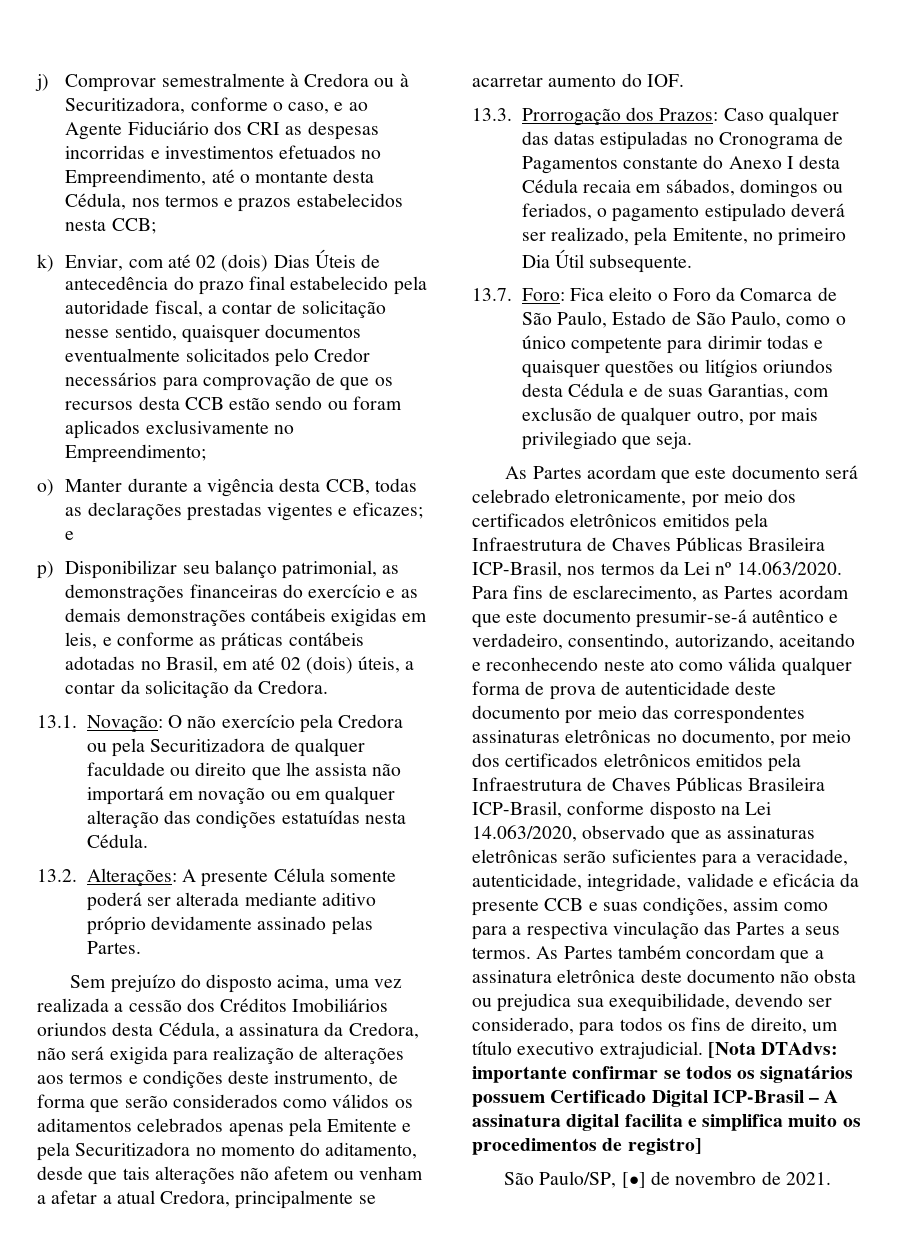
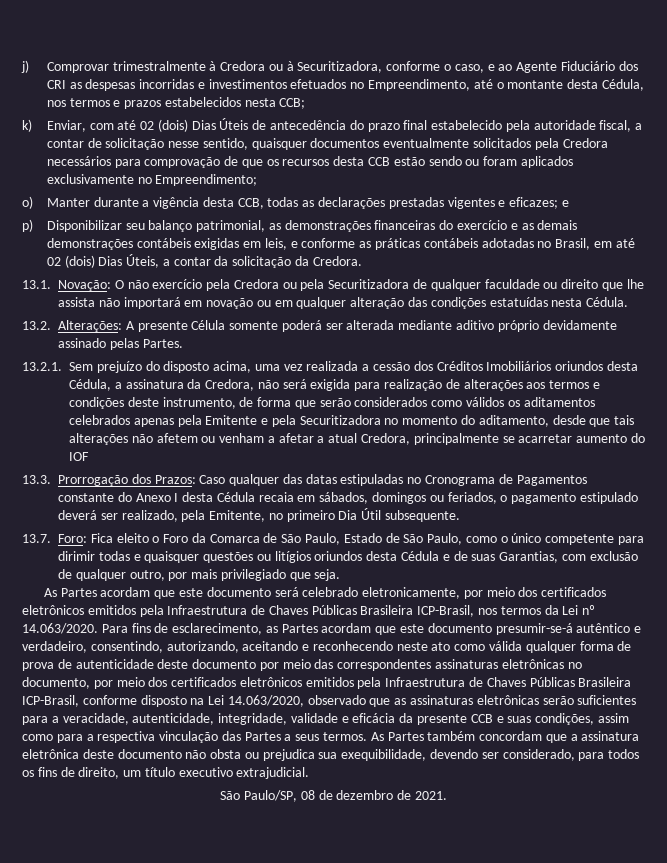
[161,73,285,87] semestralmente -> [112,61,206,71] trimestralmente
[274,348,371,367] pelo Credor -> [534,138,608,150] pela Credora
[358,656,401,673] úteis, -> [98,254,160,268] Dias Úteis,
(141, 947) none -> [22,362,62,371] 13.2.1.
[646,74,684,87] IOF. -> [69,452,89,461] IOF
[707,1042,839,1058] [472,1065,854,1083] [472,1090,839,1107] [472,1114,861,1131] [472,1138,702,1155] [Nota DTAdvs: importante confirmar se todos os signatários possuem Certificado Digital ICP-Brasil – A assinatura digital facilita e simplifica muito os procedimentos de registro] -> (310, 773) none
[621,1171,757,1188] [•] de novembro -> [300,790,394,800] 08 de dezembro

